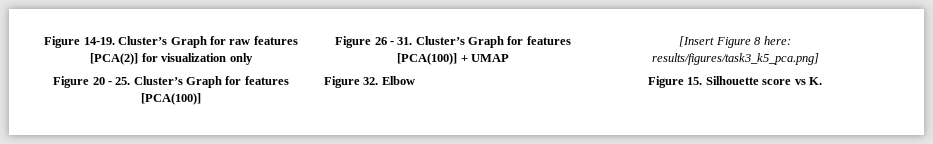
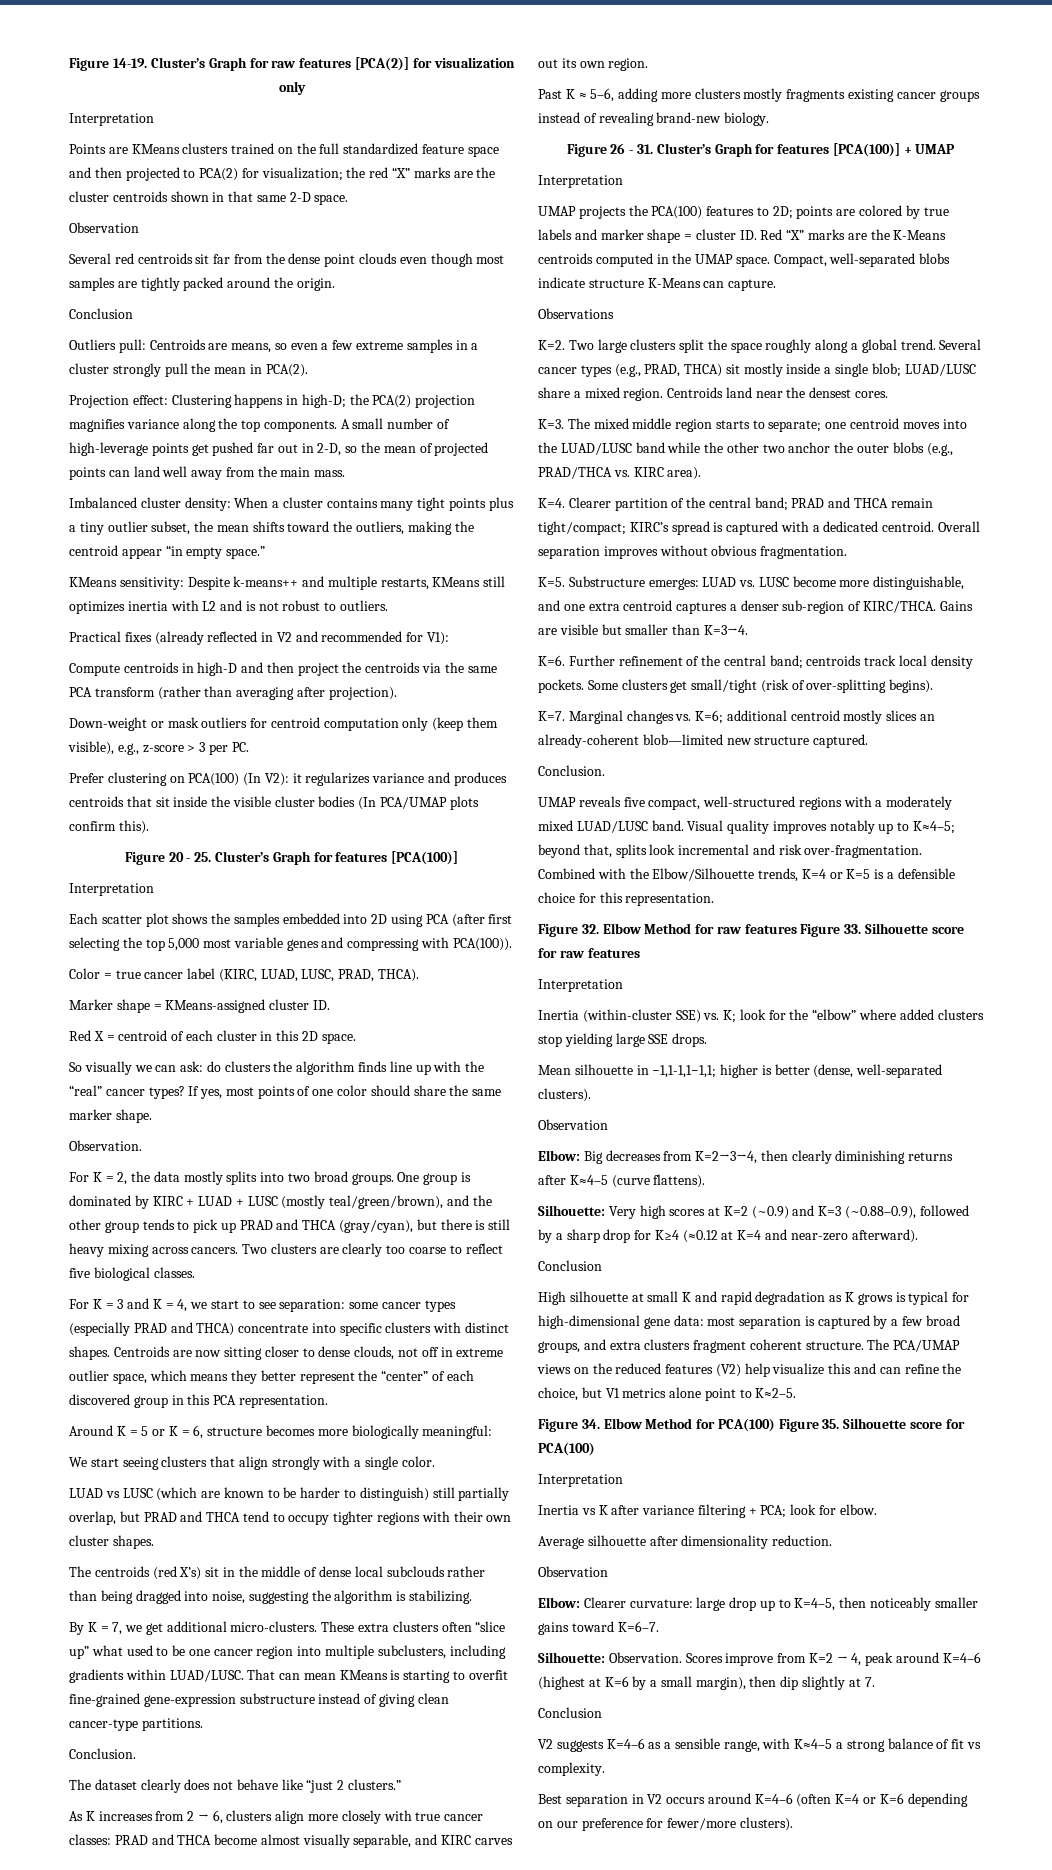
(253, 59) none -> [69,113,154,126] [69,143,499,157] [69,167,496,181] [69,191,349,205] [69,222,139,233] [69,253,505,267] [69,277,335,291] [69,308,133,319] [69,339,479,353] [69,363,308,377] [69,394,476,408] [69,418,451,432] [69,442,489,456] [69,466,346,480] [69,497,514,511] [69,521,474,535] [69,545,266,559] [69,576,506,590] [69,600,389,614] [69,631,450,645] [69,662,497,676] [69,686,397,700] [69,717,499,731] [68,741,249,755] [69,772,507,786] [69,796,479,810] [69,820,149,834] // Interpretation // Points are KMeans clusters trained on the full standardized feature space and then projected to PCA(2) for visualization; the red “X” marks are the cluster centroids shown in that same 2-D space. // Observation // Several red centroids sit far from the dense point clouds even though most samples are tightly packed around the origin. // Conclusion // Outliers pull: Centroids are means, so even a few extreme samples in a cluster strongly pull the mean in PCA(2). // Projection effect: Clustering happens in high-D; the PCA(2) projection magnifies variance along the top components. A small number of high-leverage points get pushed far out in 2-D, so the mean of projected points can land well away from the main mass. // Imbalanced cluster density: When a cluster contains many tight points plus a tiny outlier subset, the mean shifts toward the outliers, making the centroid appear “in empty space.” // KMeans sensitivity: Despite k-means++ and multiple restarts, KMeans still optimizes inertia with L2 and is not robust to outliers. // Practical fixes (already reflected in V2 and recommended for V1): // Compute centroids in high-D and then project the centroids via the same PCA transform (rather than averaging after projection). // Down-weight or mask outliers for centroid computation only (keep them visible), e.g., z-score > 3 per PC. // Prefer clustering on PCA(100) (In V2): it regularizes variance and produces centroids that sit inside the visible cluster bodies (In PCA/UMAP plots confirm this).
(201, 99) none -> [69,883,154,896] [69,913,513,927] [69,937,512,951] [69,968,420,982] [69,999,330,1013] [69,1030,356,1044] [69,1061,485,1075] [69,1085,502,1099] [69,1109,152,1123] [69,1140,142,1151] [69,1171,471,1185] [69,1195,492,1209] [69,1219,511,1233] [69,1243,503,1257] [69,1267,195,1281] [69,1298,456,1312] [69,1322,510,1336] [69,1346,504,1360] [69,1370,474,1384] [69,1394,328,1408] [69,1425,493,1439] [69,1456,435,1470] [69,1487,510,1501] [69,1511,512,1525] [69,1535,154,1549] [69,1566,486,1580] [69,1590,473,1604] [69,1621,506,1635] [69,1645,506,1659] [69,1669,508,1683] [69,1693,449,1707] [69,1718,203,1731] [69,1748,136,1759] [69,1779,402,1793] [69,1810,484,1824] [69,1834,513,1848] [538,58,649,71] [538,88,980,102] [538,112,770,126] // Interpretation // Each scatter plot shows the samples embedded into 2D using PCA (after first selecting the top 5,000 most variable genes and compressing with PCA(100)). // Color = true cancer label (KIRC, LUAD, LUSC, PRAD, THCA). // Marker shape = KMeans-assigned cluster ID. // Red X = centroid of each cluster in this 2D space. // So visually we can ask: do clusters the algorithm finds line up with the “real” cancer types? If yes, most points of one color should share the same marker shape. // Observation. // For K = 2, the data mostly splits into two broad groups. One group is dominated by KIRC + LUAD + LUSC (mostly teal/green/brown), and the other group tends to pick up PRAD and THCA (gray/cyan), but there is still heavy mixing across cancers. Two clusters are clearly too coarse to reflect five biological classes. // For K = 3 and K = 4, we start to see separation: some cancer types (especially PRAD and THCA) concentrate into specific clusters with distinct shapes. Centroids are now sitting closer to dense clouds, not off in extreme outlier space, which means they better represent the “center” of each discovered group in this PCA representation. // Around K = 5 or K = 6, structure becomes more biologically meaningful: // We start seeing clusters that align strongly with a single color. // LUAD vs LUSC (which are known to be harder to distinguish) still partially overlap, but PRAD and THCA tend to occupy tighter regions with their own cluster shapes. // The centroids (red X’s) sit in the middle of dense local subclouds rather than being dragged into noise, suggesting the algorithm is stabilizing. // By K = 7, we get additional micro-clusters. These extra clusters often “slice up” what used to be one cancer region into multiple subclusters, including gradients within LUAD/LUSC. That can mean KMeans is starting to overfit fine-grained gene-expression substructure instead of giving clean cancer-type partitions. // Conclusion. // The dataset clearly does not behave like “just 2 clusters.” // As K increases from 2 → 6, clusters align more closely with true cancer classes: PRAD and THCA become almost visually separable, and KIRC carves out its own region. // Past K ≈ 5–6, adding more clusters mostly fragments existing cancer groups instead of revealing brand-new biology.
[324,76,415,88] [679,36,791,48] [651,53,819,65] [648,76,822,88] Figure 32. Elbow // [Insert Figure 8 here: results/figures/task3_k5_pca.png] // Figure 15. Silhouette score vs K. -> [538,175,623,188] [538,205,949,219] [538,229,947,243] [538,253,951,267] [538,277,777,291] [538,308,614,319] [538,339,982,353] [538,363,976,377] [538,387,889,401] [538,418,967,432] [538,442,953,456] [538,467,702,480] [538,497,933,511] [538,521,981,535] [538,545,848,559] [538,576,965,590] [538,600,973,614] [538,624,748,635] [538,655,973,669] [538,679,934,693] [538,710,936,724] [538,734,869,748] [538,765,605,776] [538,796,953,810] [538,820,956,834] [538,844,923,858] [538,868,955,882] [538,892,715,906] [538,923,964,937] [538,948,640,958] [538,979,623,992] [538,1009,984,1023] [538,1033,708,1047] [538,1064,943,1078] [538,1088,591,1102] [538,1119,608,1130] [538,1150,954,1164] [538,1174,706,1188] [538,1205,969,1219] [538,1229,918,1243] [538,1260,602,1271] [538,1291,970,1305] [538,1315,960,1329] [538,1339,961,1353] [537,1363,962,1377] [538,1387,797,1401] [538,1418,965,1432] [538,1442,595,1456] [538,1474,623,1487] [538,1504,877,1518] [538,1535,833,1549] [538,1566,608,1577] [538,1597,978,1611] [538,1621,659,1635] [538,1652,981,1666] [538,1676,875,1690] [538,1707,602,1718] [538,1738,981,1752] [538,1762,605,1776] [538,1793,968,1807] [538,1817,793,1831] Interpretation // UMAP projects the PCA(100) features to 2D; points are colored by true labels and marker shape = cluster ID. Red “X” marks are the K-Means centroids computed in the UMAP space. Compact, well-separated blobs indicate structure K-Means can capture. // Observations // K=2. Two large clusters split the space roughly along a global trend. Several cancer types (e.g., PRAD, THCA) sit mostly inside a single blob; LUAD/LUSC share a mixed region. Centroids land near the densest cores. // K=3. The mixed middle region starts to separate; one centroid moves into the LUAD/LUSC band while the other two anchor the outer blobs (e.g., PRAD/THCA vs. KIRC area). // K=4. Clearer partition of the central band; PRAD and THCA remain tight/compact; KIRC’s spread is captured with a dedicated centroid. Overall separation improves without obvious fragmentation. // K=5. Substructure emerges: LUAD vs. LUSC become more distinguishable, and one extra centroid captures a denser sub-region of KIRC/THCA. Gains are visible but smaller than K=3→4. // K=6. Further refinement of the central band; centroids track local density pockets. Some clusters get small/tight (risk of over-splitting begins). // K=7. Marginal changes vs. K=6; additional centroid mostly slices an already-coherent blob—limited new structure captured. // Conclusion. // UMAP reveals five compact, well-structured regions with a moderately mixed LUAD/LUSC band. Visual quality improves notably up to K≈4–5; beyond that, splits look incremental and risk over-fragmentation. Combined with the Elbow/Silhouette trends, K=4 or K=5 is a defensible choice for this representation. // Figure 32. Elbow Method for raw features Figure 33. Silhouette score for raw features // Interpretation // Inertia (within-cluster SSE) vs. K; look for the “elbow” where added clusters stop yielding large SSE drops. // Mean silhouette in −1,1-1,1−1,1; higher is better (dense, well-separated clusters). // Observation // Elbow: Big decreases from K=2→3→4, then clearly diminishing returns after K≈4–5 (curve flattens). // Silhouette: Very high scores at K=2 (~0.9) and K=3 (~0.88–0.9), followed by a sharp drop for K≥4 (≈0.12 at K=4 and near-zero afterward). // Conclusion // High silhouette at small K and rapid degradation as K grows is typical for high-dimensional gene data: most separation is captured by a few broad groups, and extra clusters fragment coherent structure. The PCA/UMAP views on the reduced features (V2) help visualize this and can refine the choice, but V1 metrics alone point to K≈2–5. // Figure 34. Elbow Method for PCA(100) Figure 35. Silhouette score for PCA(100) // Interpretation // Inertia vs K after variance filtering + PCA; look for elbow. // Average silhouette after dimensionality reduction. // Observation // Elbow: Clearer curvature: large drop up to K=4–5, then noticeably smaller gains toward K=6–7. // Silhouette: Observation. Scores improve from K=2 → 4, peak around K=4–6 (highest at K=6 by a small margin), then dip slightly at 7. // Conclusion // V2 suggests K=4–6 as a sensible range, with K≈4–5 a strong balance of fit vs complexity. // Best separation in V2 occurs around K=4–6 (often K=4 or K=6 depending on our preference for fewer/more clusters).

